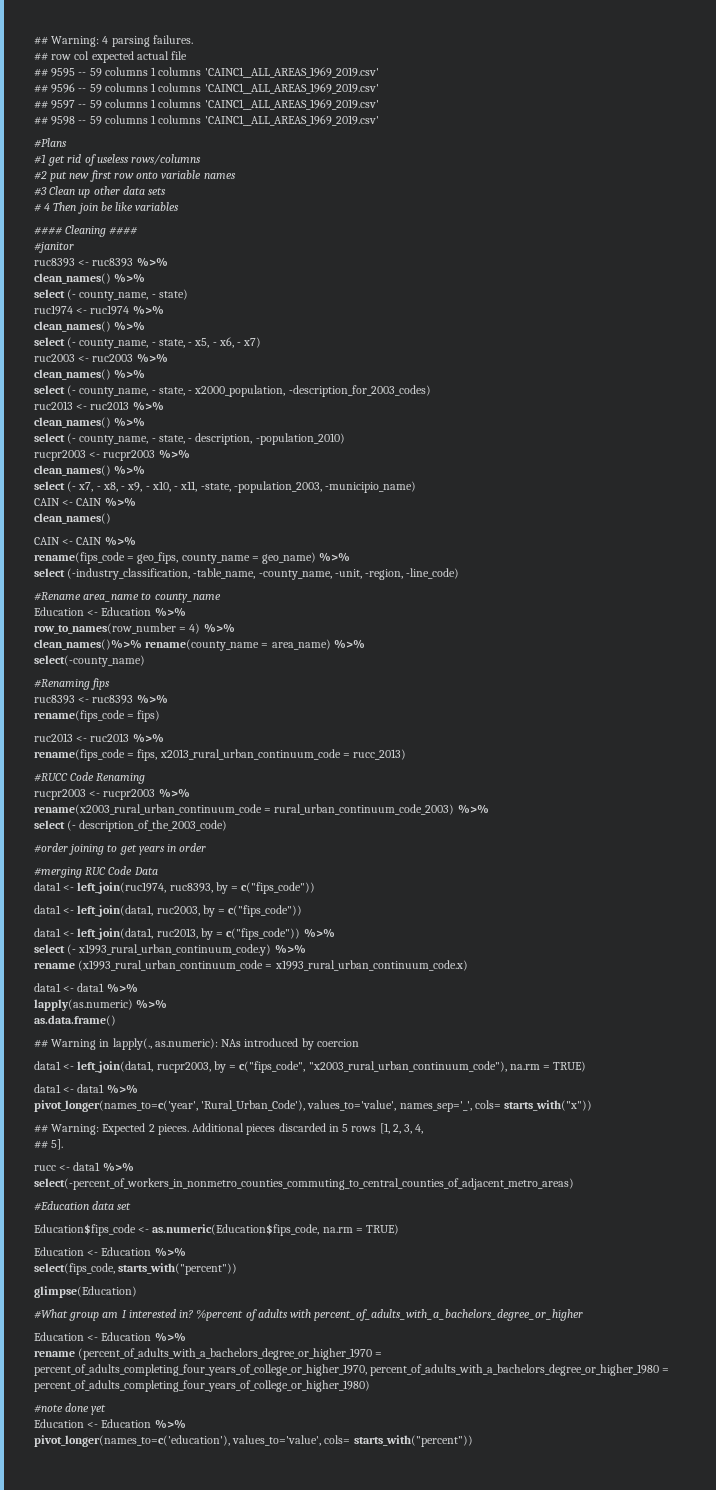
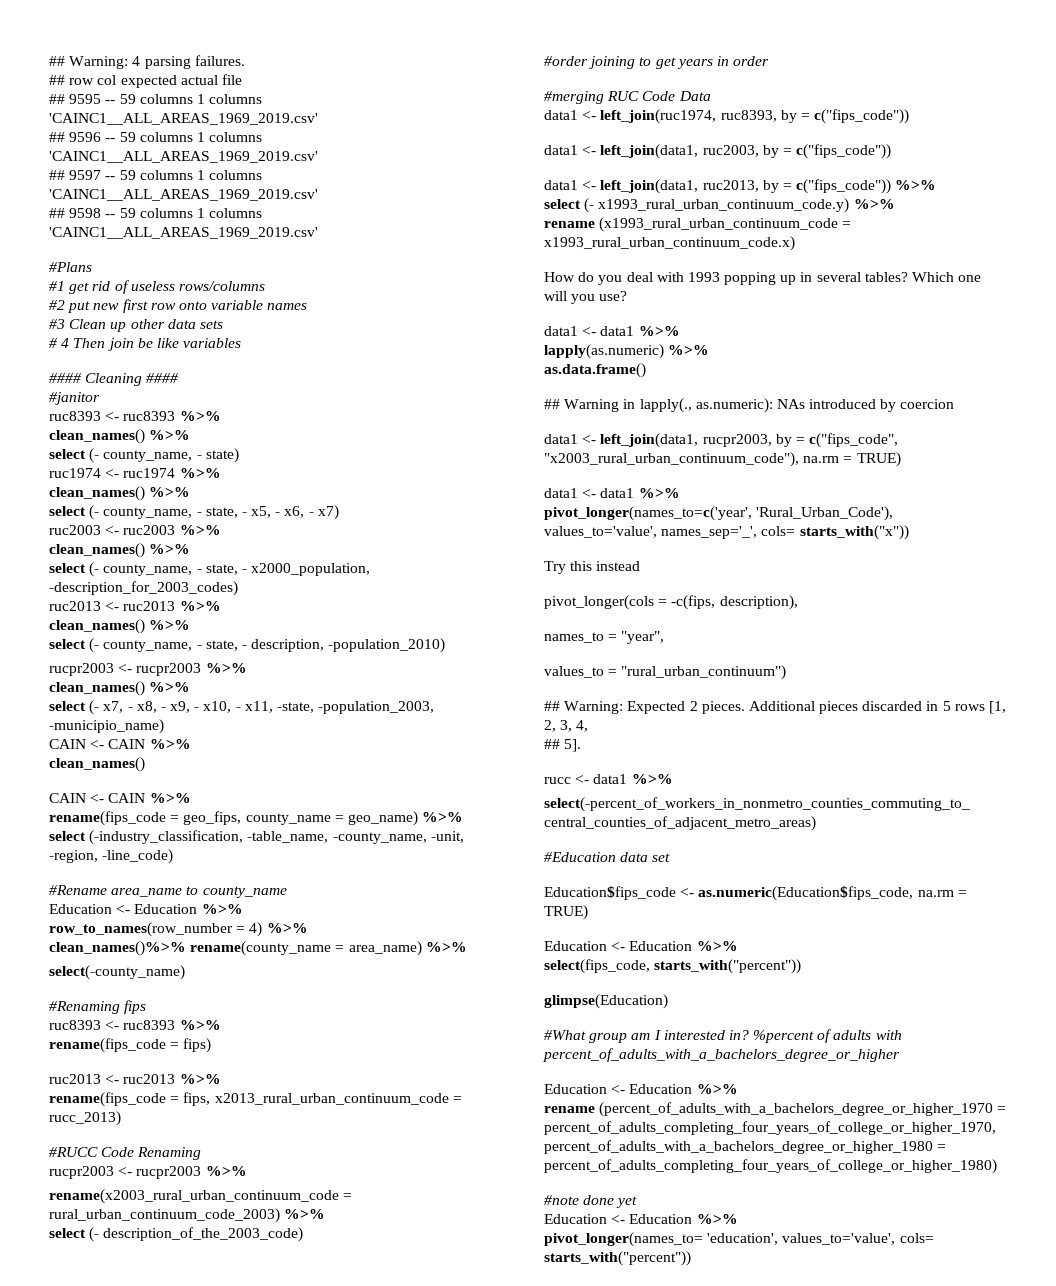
(468, 965) none -> [544,272,982,285] [544,291,628,304] // How do you deal with 1993 popping up in several tables? Which one will you use?
(593, 1105) none -> [544,561,641,574] [544,595,798,610] [544,631,665,644] [544,665,787,680] // Try this instead // pivot_longer(cols = -c(fips, description), // names_to = "year", // values_to = "rural_urban_continuum")
[34,1435,230,1447] pivot_longer(names_to=c('education'), -> [544,1232,779,1247] pivot_longer(names_to= 'education',

